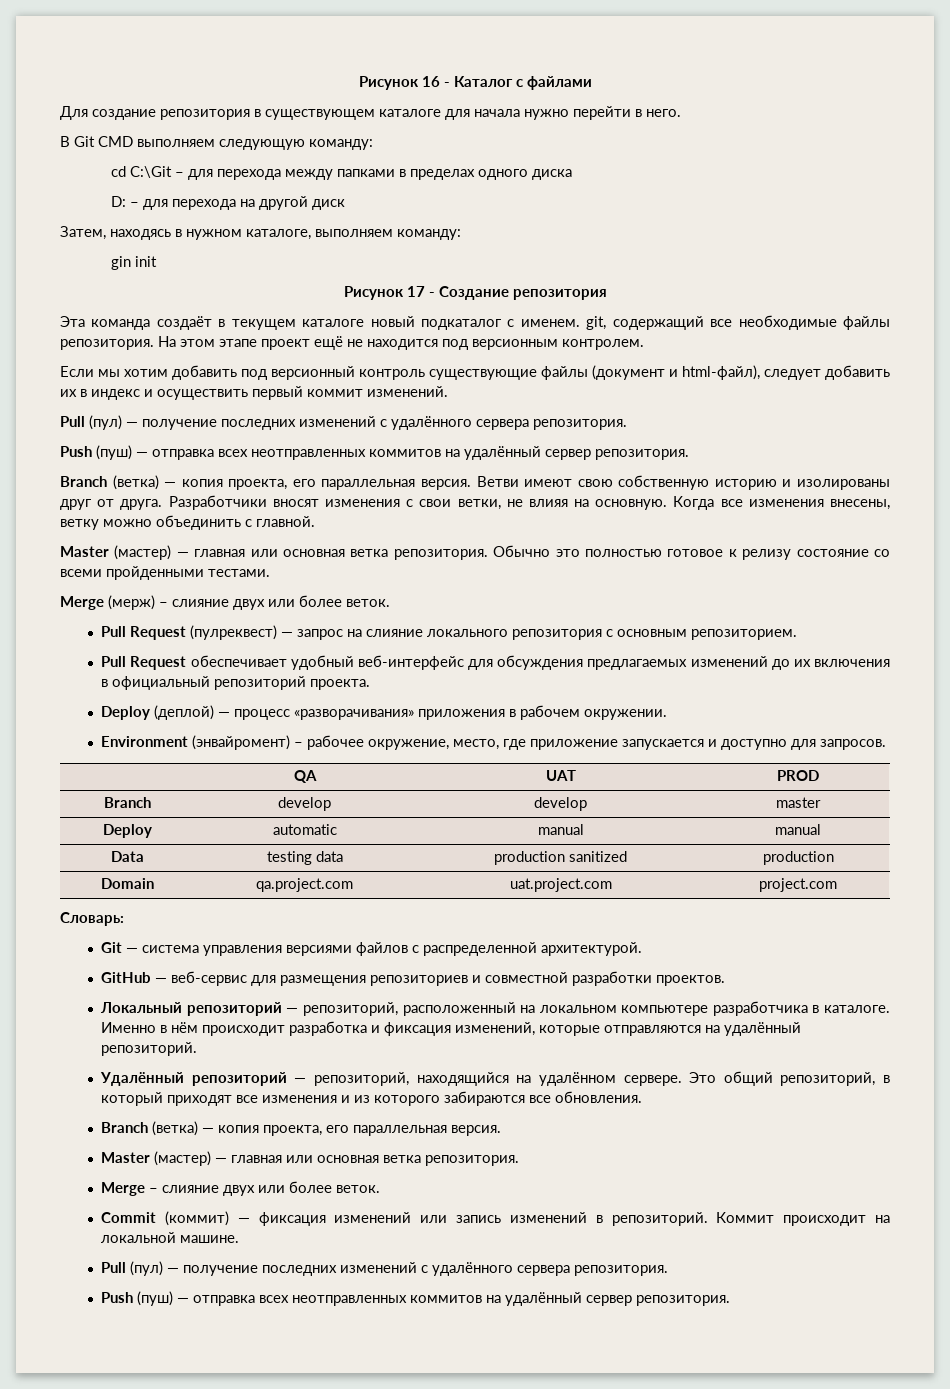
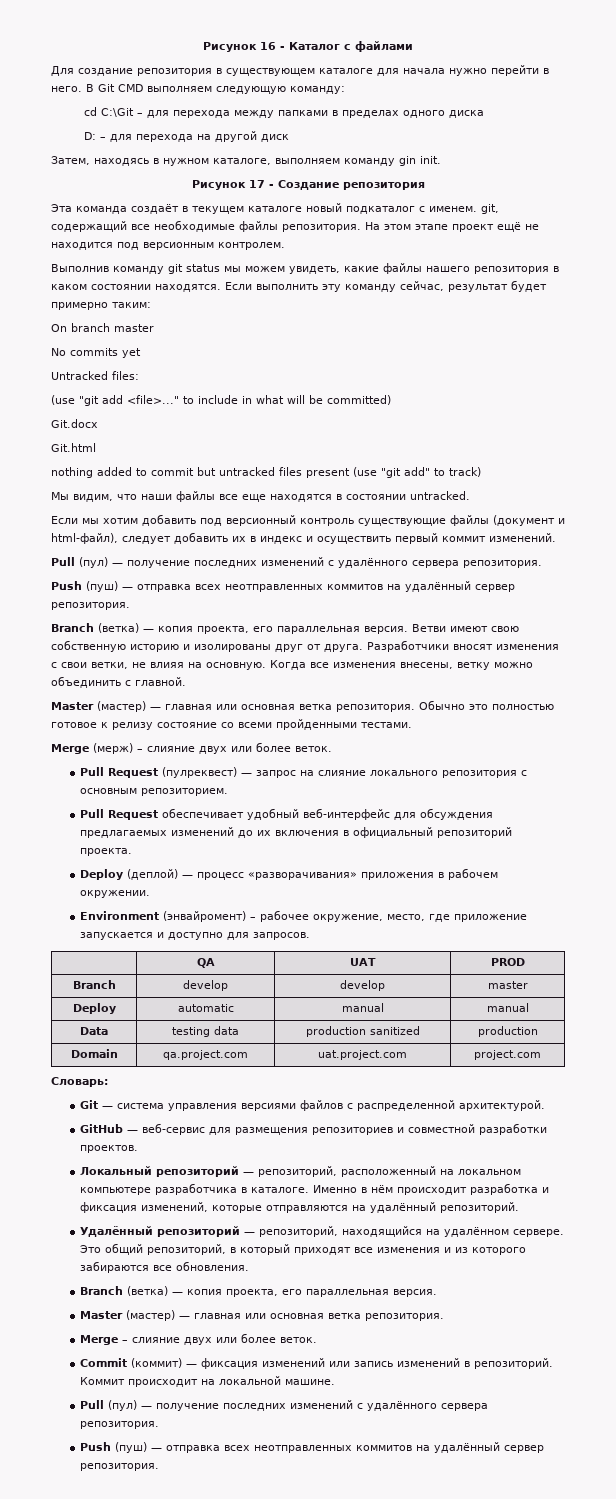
(681, 113) // -> (82, 89) none
[397,229,461,240] [110,256,157,270] команду: // gin init -> [344,156,441,166] команду gin init.
(644, 344) none -> [51,263,559,274] [51,280,547,292] [51,302,151,310] [51,323,154,332] [51,348,141,358] [51,371,139,380] [51,395,391,406] [51,419,98,428] [51,443,96,452] [51,467,481,478] [51,491,470,502] // Выполнив команду git status мы можем увидеть, какие файлы нашего репозитория в каком состоянии находятся. Если выполнить эту команду сейчас, результат будет примерно таким: // On branch master // No commits yet // Untracked files: // (use "git add <file>..." to include in what will be committed) // Git.docx // Git.html // nothing added to commit but untracked files present (use "git add" to track) // Мы видим, что наши файлы все еще находятся в состоянии untracked.

